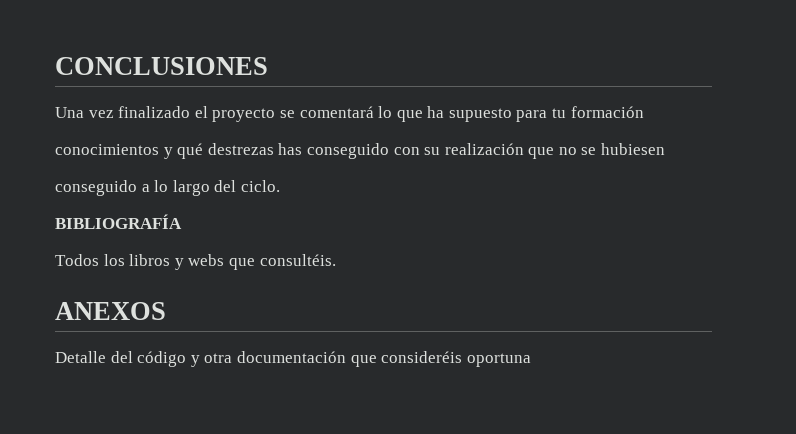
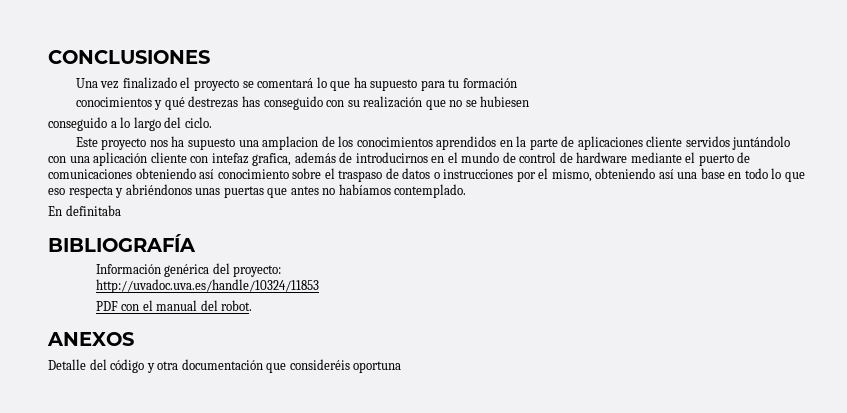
[55,214,182,229] [55,254,336,270] BIBLIOGRAFÍA // Todos los libros y webs que consultéis. -> [75,136,791,150] [48,152,751,166] [48,168,805,182] [48,184,467,198] [48,205,121,216] [48,234,196,252] [95,263,282,277] [95,279,319,293] [95,300,253,311] Este proyecto nos ha supuesto una amplacion de los conocimientos aprendidos en la parte de aplicaciones cliente servidos juntándolo con una aplicación cliente con intefaz grafica, además de introducirnos en el mundo de control de hardware mediante el puerto de comunicaciones obteniendo así conocimiento sobre el traspaso de datos o instrucciones por el mismo, obteniendo así una base en todo lo que eso respecta y abriéndonos unas puertas que antes no habíamos contemplado. // En definitaba // BIBLIOGRAFÍA // Información genérica del proyecto: // http://uvadoc.uva.es/handle/10324/11853 // PDF con el manual del robot.

